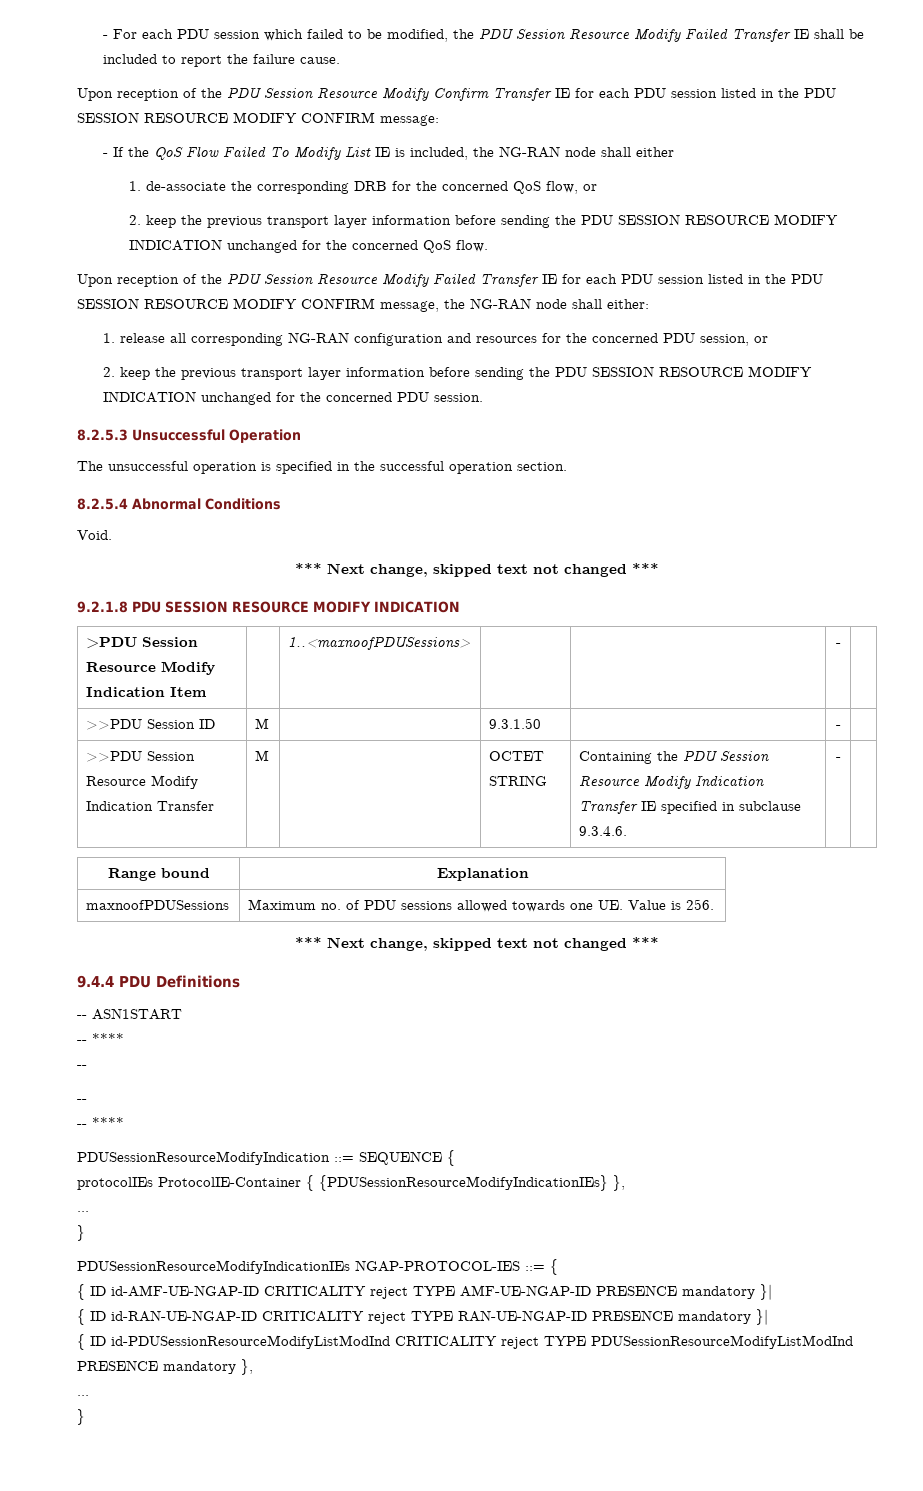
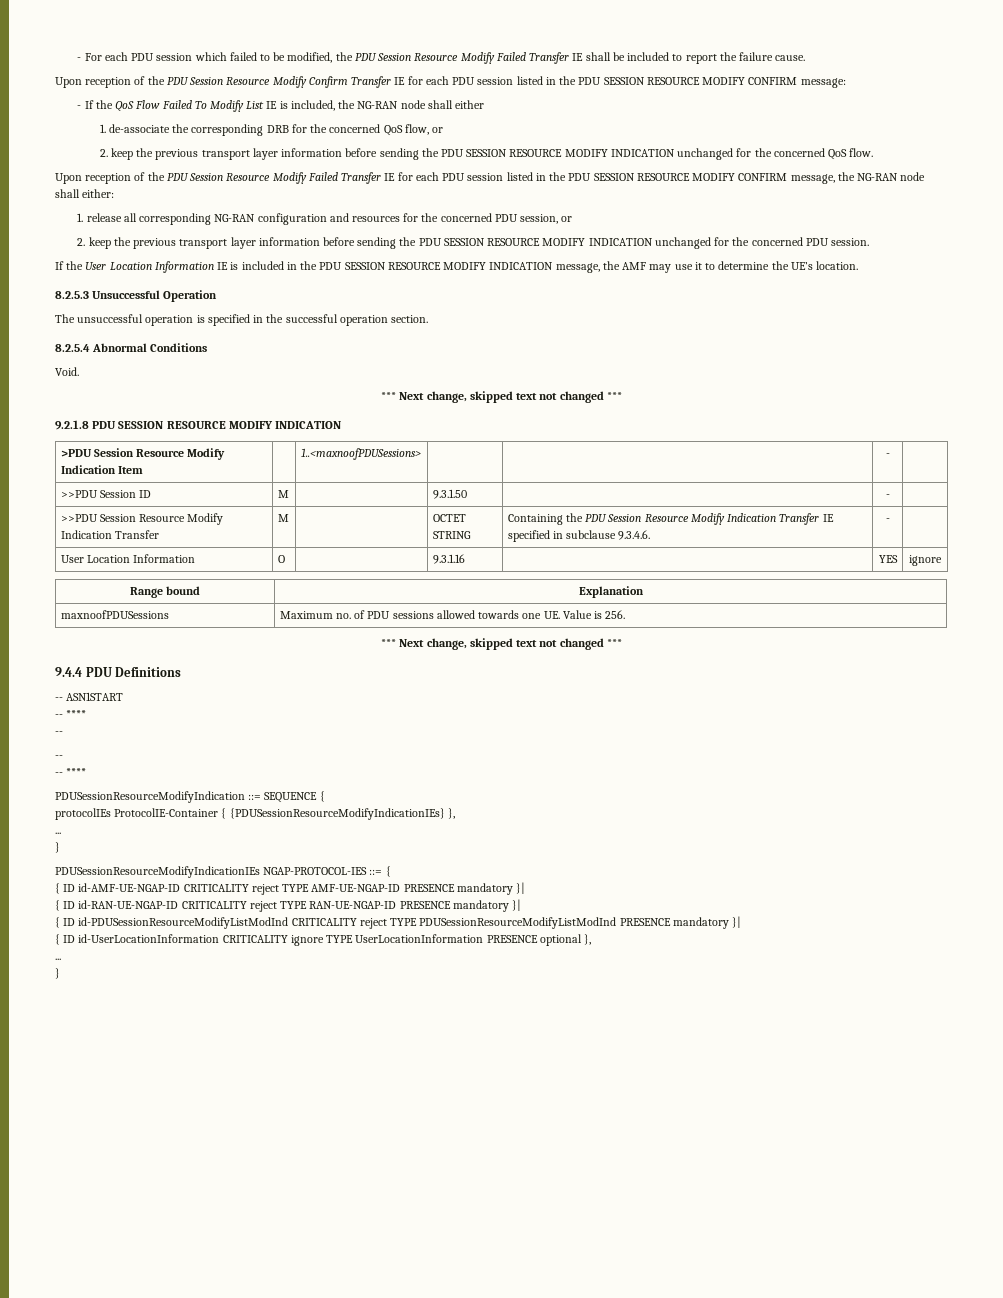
(483, 397) none -> [55,261,859,273] // If the User Location Information IE is included in the PDU SESSION RESOURCE MODIFY INDICATION message, the AMF may use it to determine the UE’s location.
(841, 759) none -> [60,554,196,563] [277,555,285,563] [432,554,465,564] [878,555,898,563] [909,555,942,566] // User Location Information | O | | 9.3.1.16 | | YES | ignore
(236, 1367) none -> [732,916,742,928] [55,934,582,946] }| // { ID id-UserLocationInformation CRITICALITY ignore TYPE UserLocationInformation PRESENCE optional

